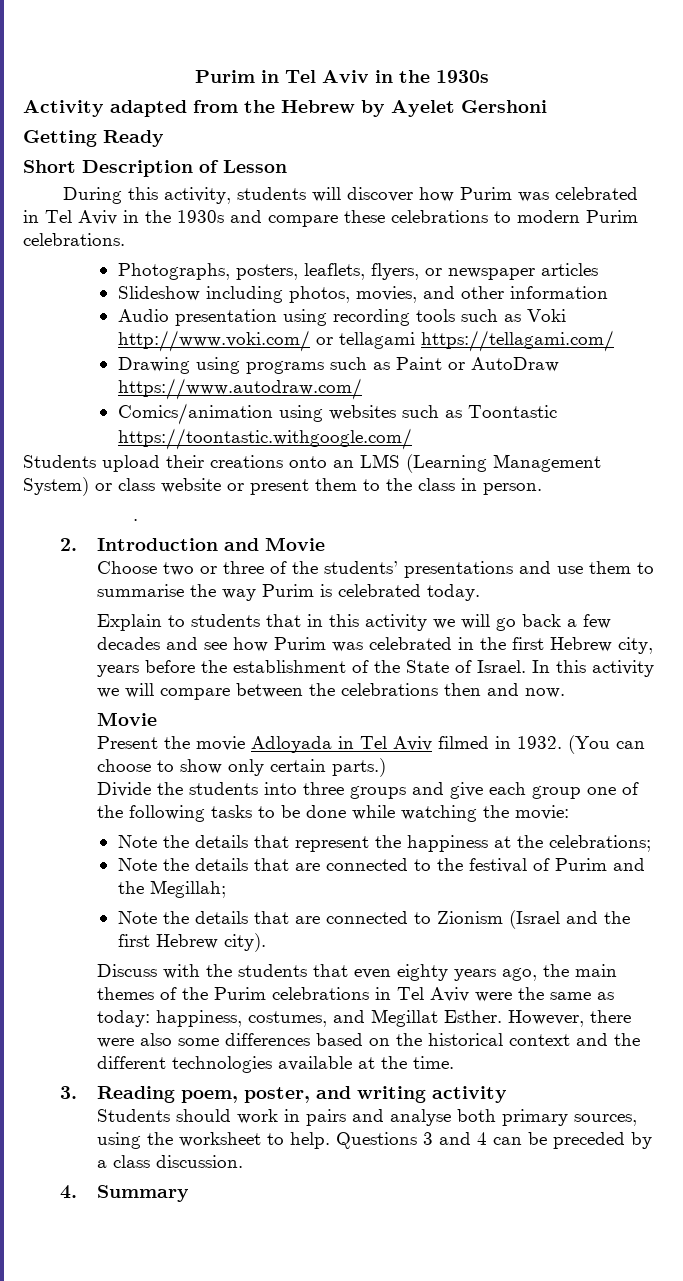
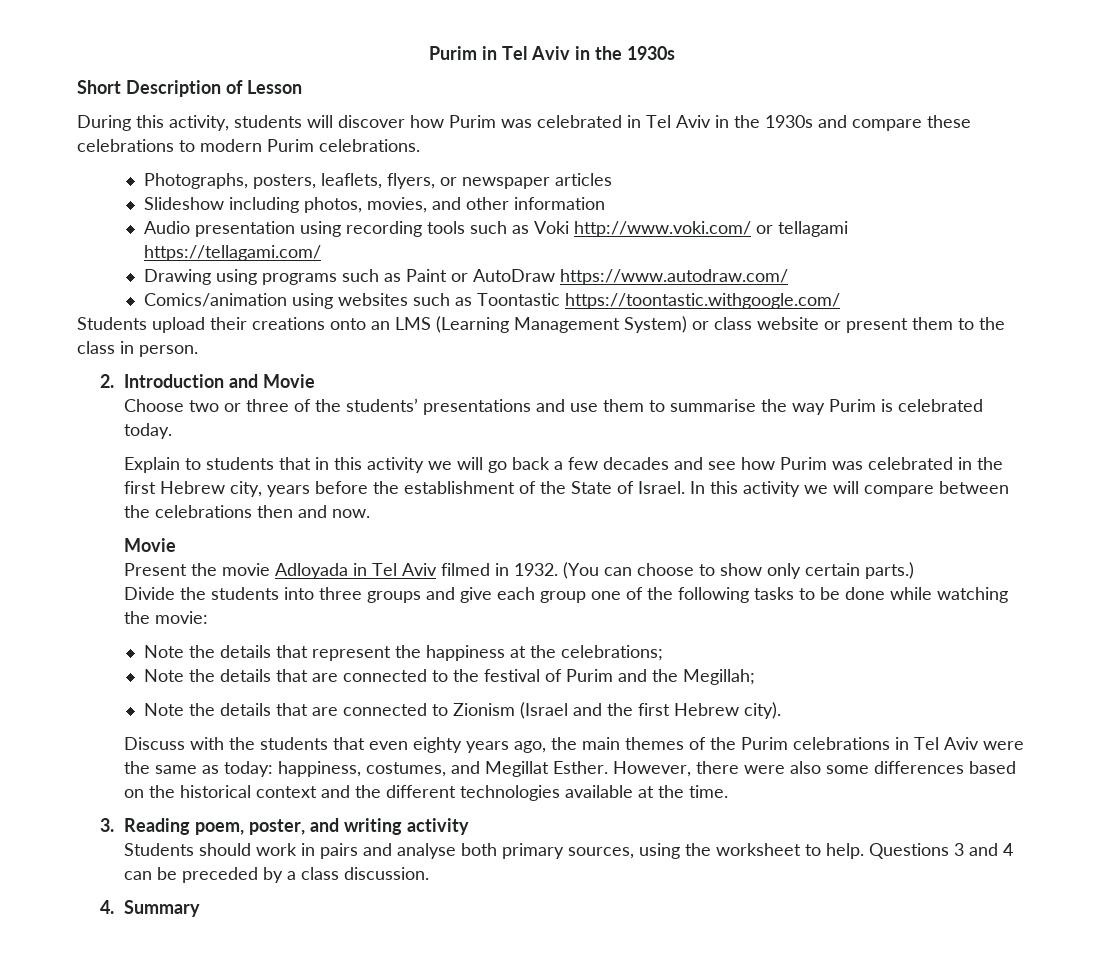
[23,100,547,117] [23,130,164,147] // Activity adapted from the Hebrew by Ayelet Gershoni // Getting Ready -> (675, 53) none
[133,519,139,521] // . -> (198, 351) none

